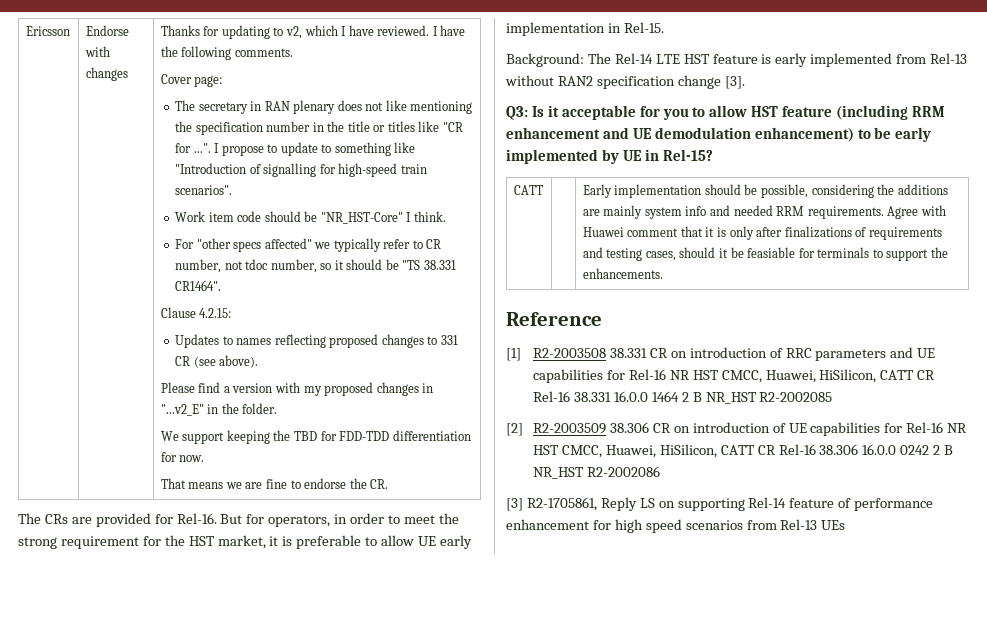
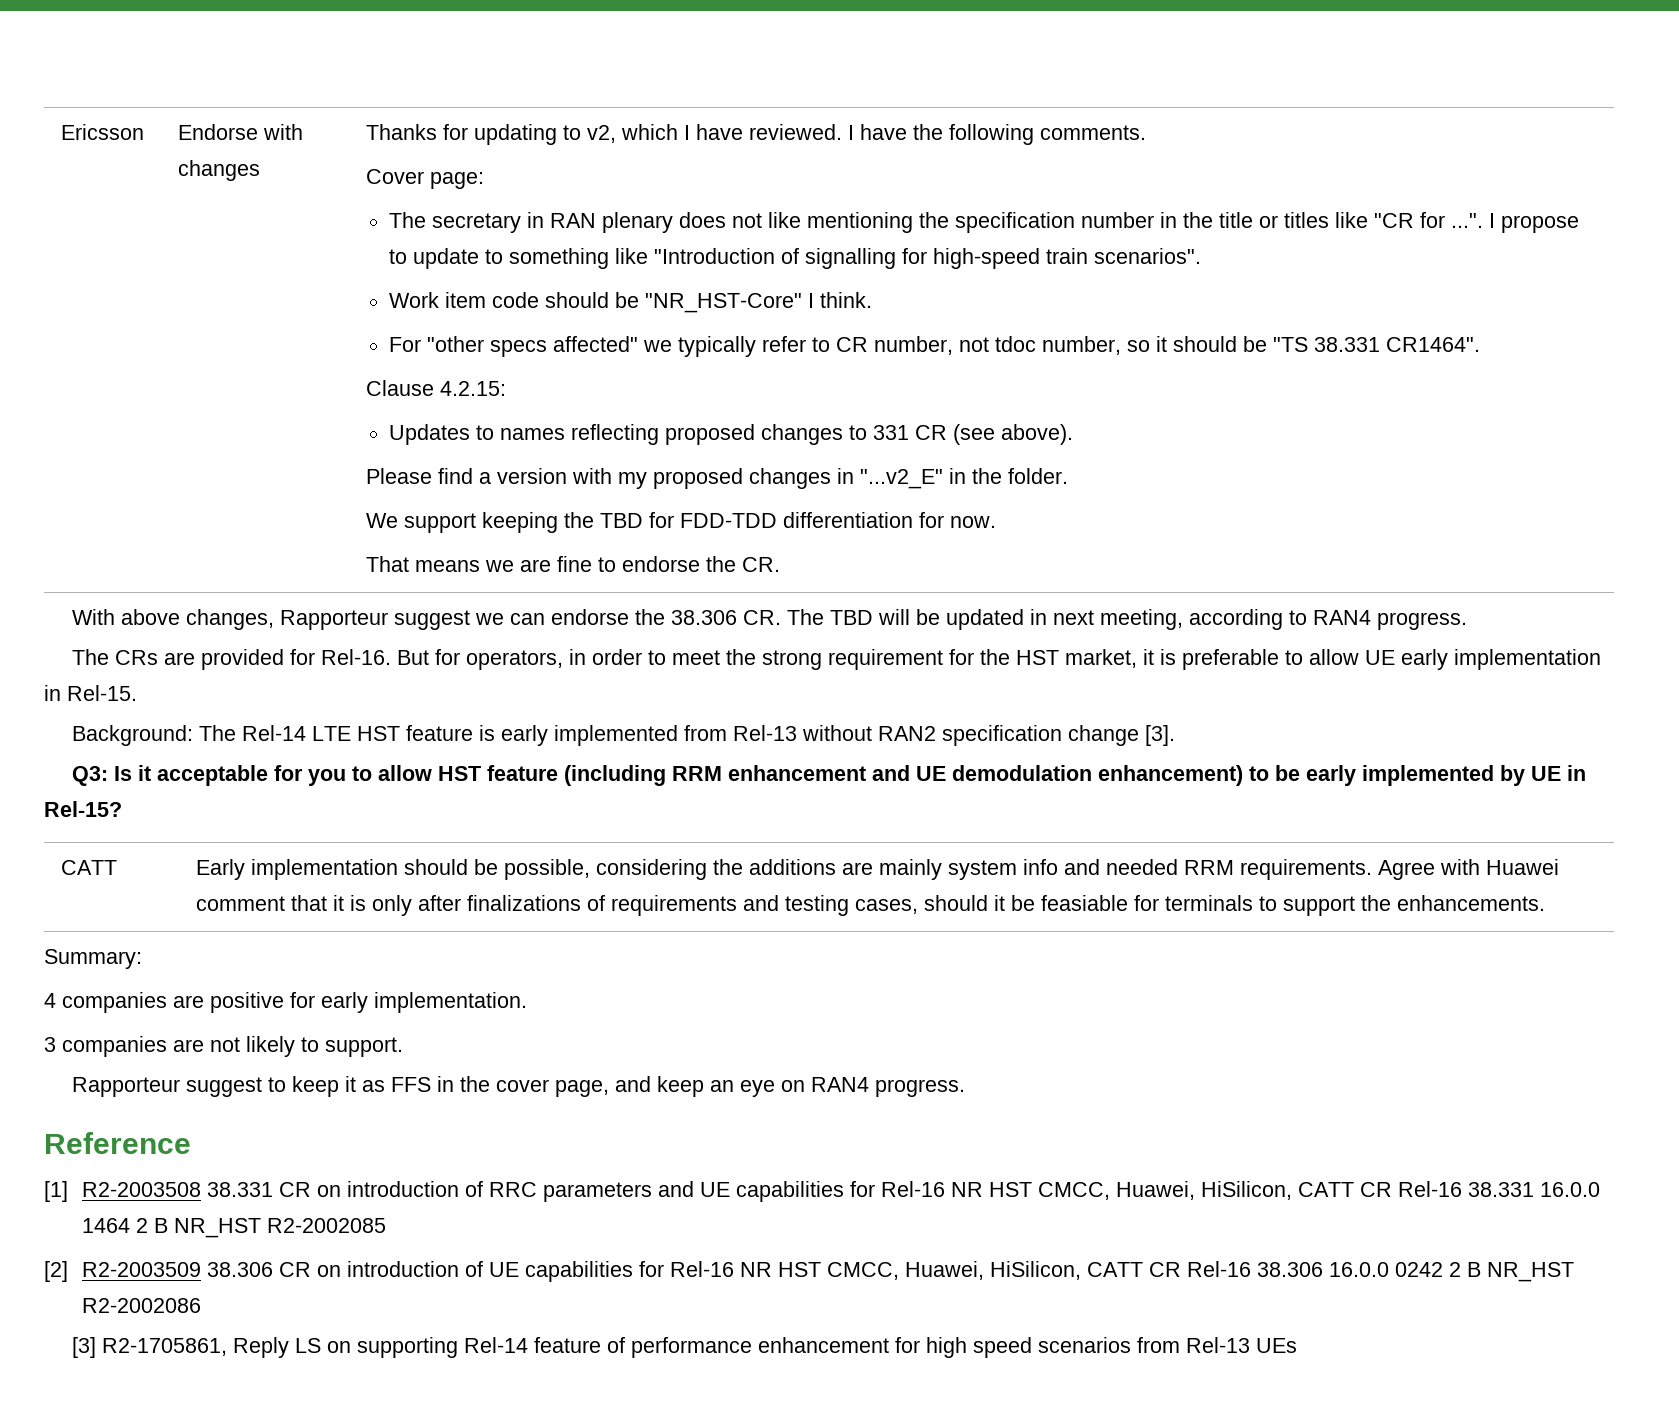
(389, 484) none -> [72,609,1468,630] // With above changes, Rapporteur suggest we can endorse the 38.306 CR. The TBD will be updated in next meeting, according to RAN4 progress.
(663, 273) none -> [44,949,142,969] [44,992,527,1013] [44,1036,403,1057] [72,1076,966,1097] // Summary: // 4 companies are positive for early implementation. // 3 companies are not likely to support. // Rapporteur suggest to keep it as FFS in the cover page, and keep an eye on RAN4 progress.

